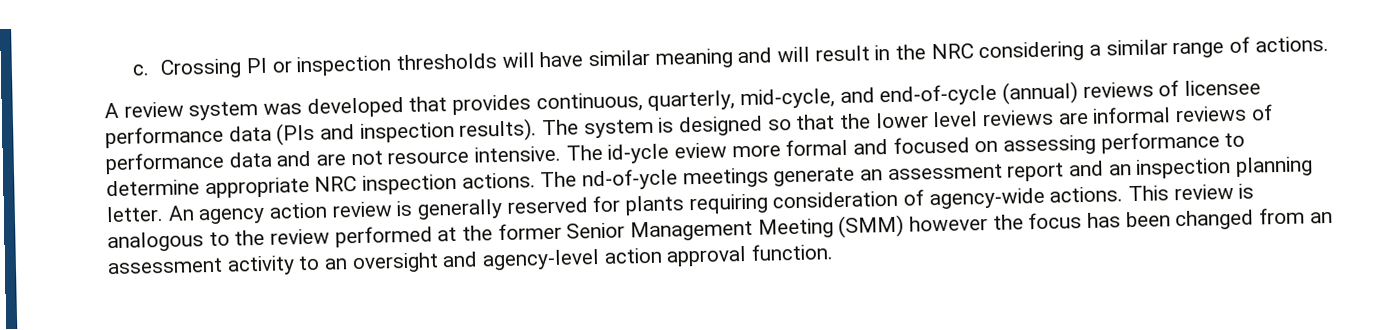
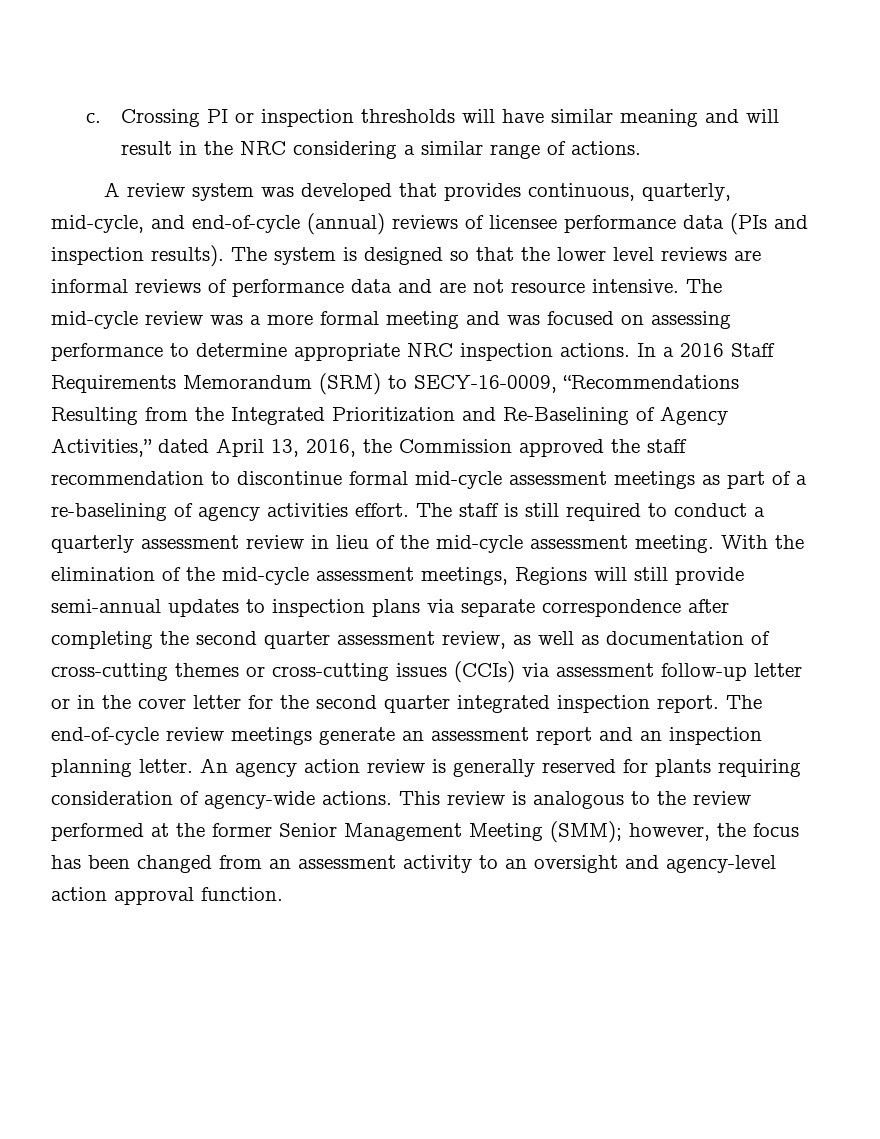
[607,138,889,164] id-ycle eview more formal and -> [51,311,540,329] mid-cycle review was a more formal meeting and was
[540,168,679,191] The nd-of-ycle -> [637,343,775,357] [51,373,739,395] [51,406,728,425] [51,438,687,457] [51,471,807,489] [51,503,765,521] [51,535,804,553] [51,567,744,585] [51,599,729,617] [51,631,770,649] [51,661,802,683] [51,695,762,713] [51,727,224,745] In a 2016 Staff Requirements Memorandum (SRM) to SECY-16-0009, “Recommendations Resulting from the Integrated Prioritization and Re-Baselining of Agency Activities,” dated April 13, 2016, the Commission approved the staff recommendation to discontinue formal mid-cycle assessment meetings as part of a re-baselining of agency activities effort. The staff is still required to conduct a quarterly assessment review in lieu of the mid-cycle assessment meeting. With the elimination of the mid-cycle assessment meetings, Regions will still provide semi-annual updates to inspection plans via separate correspondence after completing the second quarter assessment review, as well as documentation of cross-cutting themes or cross-cutting issues (CCIs) via assessment follow-up letter or in the cover letter for the second quarter integrated inspection report. The end-of-cycle review
[838,214,989,239] (SMM) however -> [550,821,710,843] (SMM); however,

